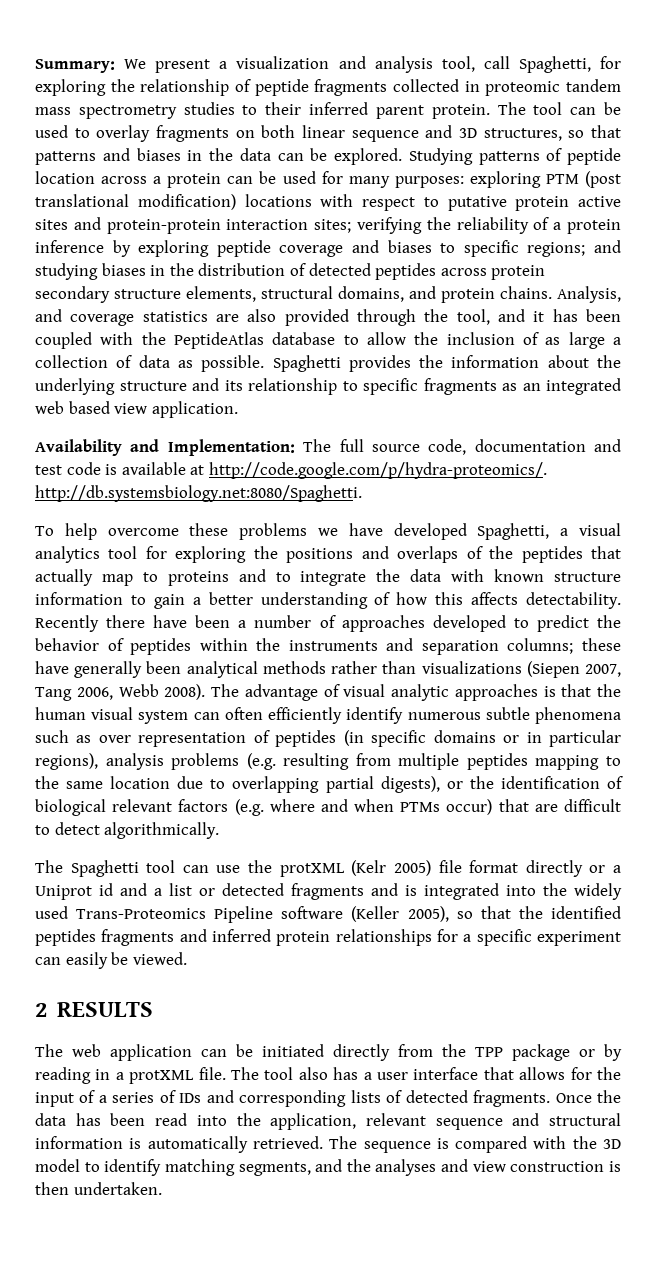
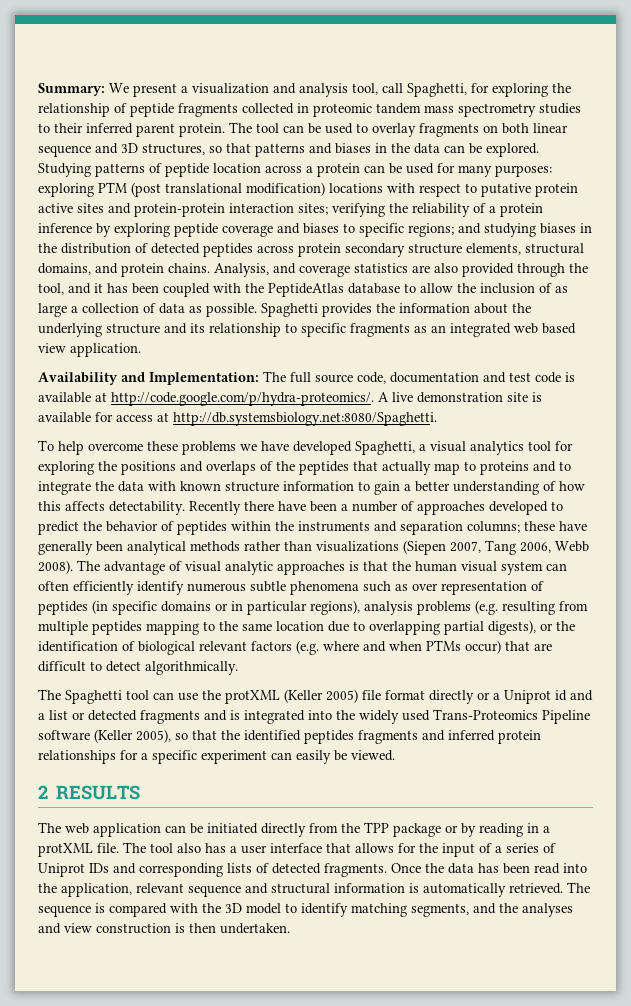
(547, 470) none -> [378,392,542,403] [38,412,169,423] A live demonstration site is available for access at
[351,860,387,876] (Kelr -> [284,689,323,703] (Keller
(176, 1096) none -> [38,863,85,877] Uniprot

